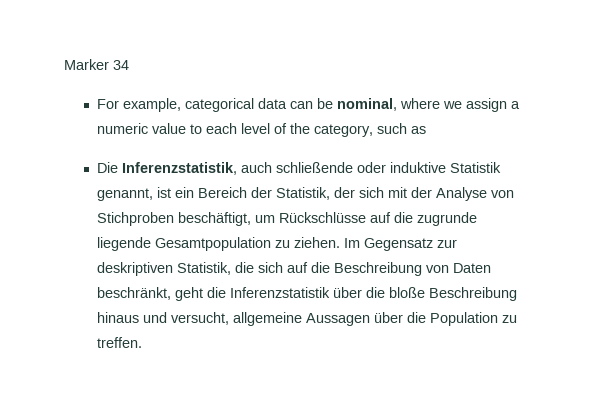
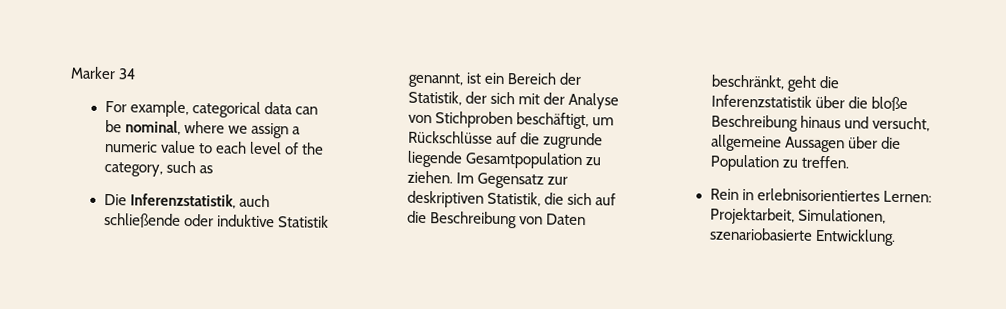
(143, 342) none -> [709,188,932,203] [709,207,886,225] [708,227,896,246] // Rein in erlebnisorientiertes Lernen: Projektarbeit, Simulationen, szenariobasierte Entwicklung.

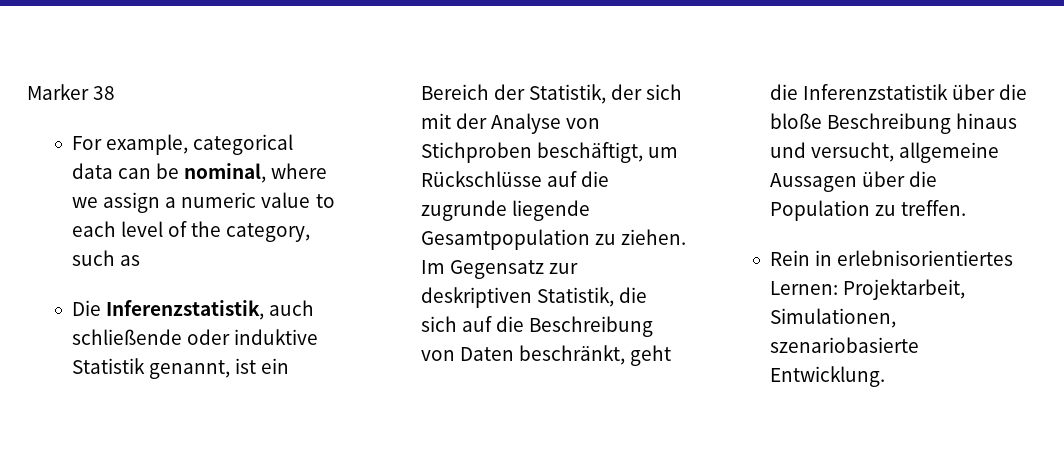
[118,68,137,80] 34 -> [93,86,116,100] 38

